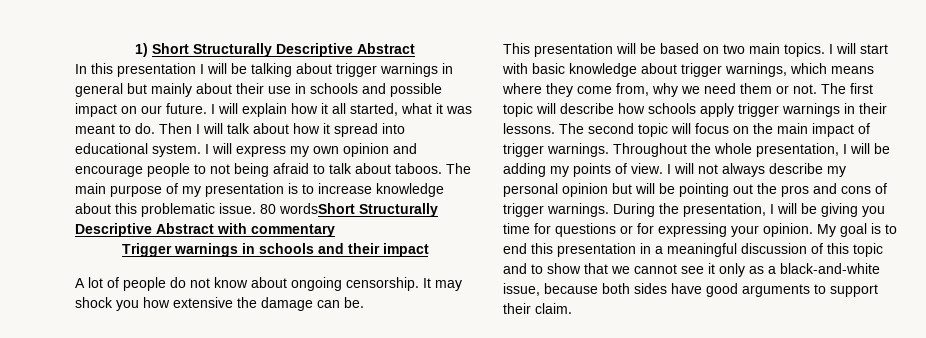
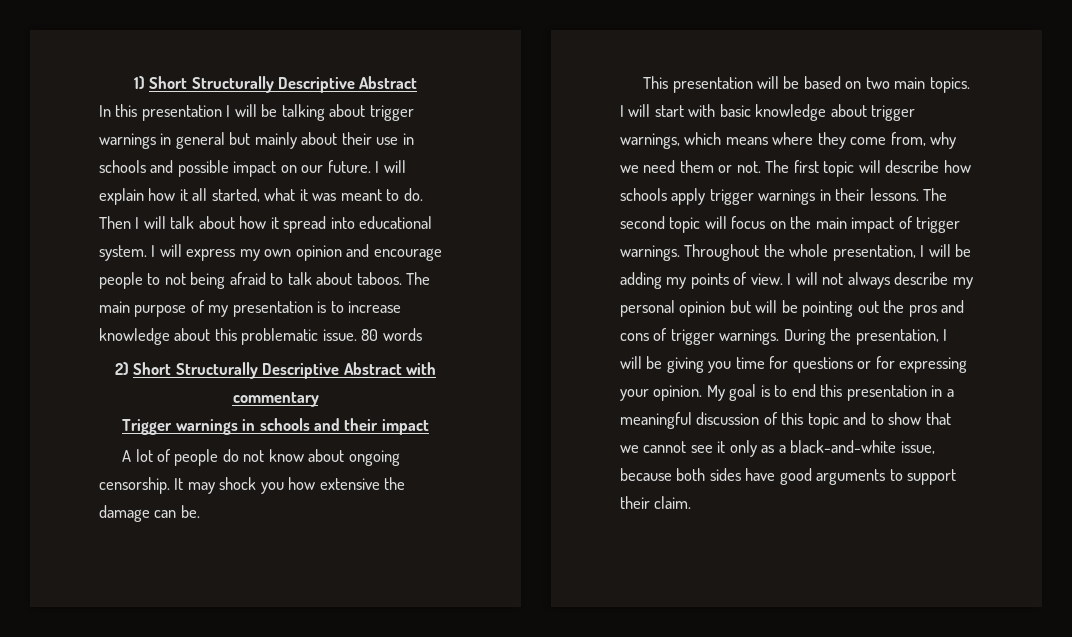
[279,203,355,214] wordsShort -> [382,328,422,341] [114,362,172,375] words // 2) Short

